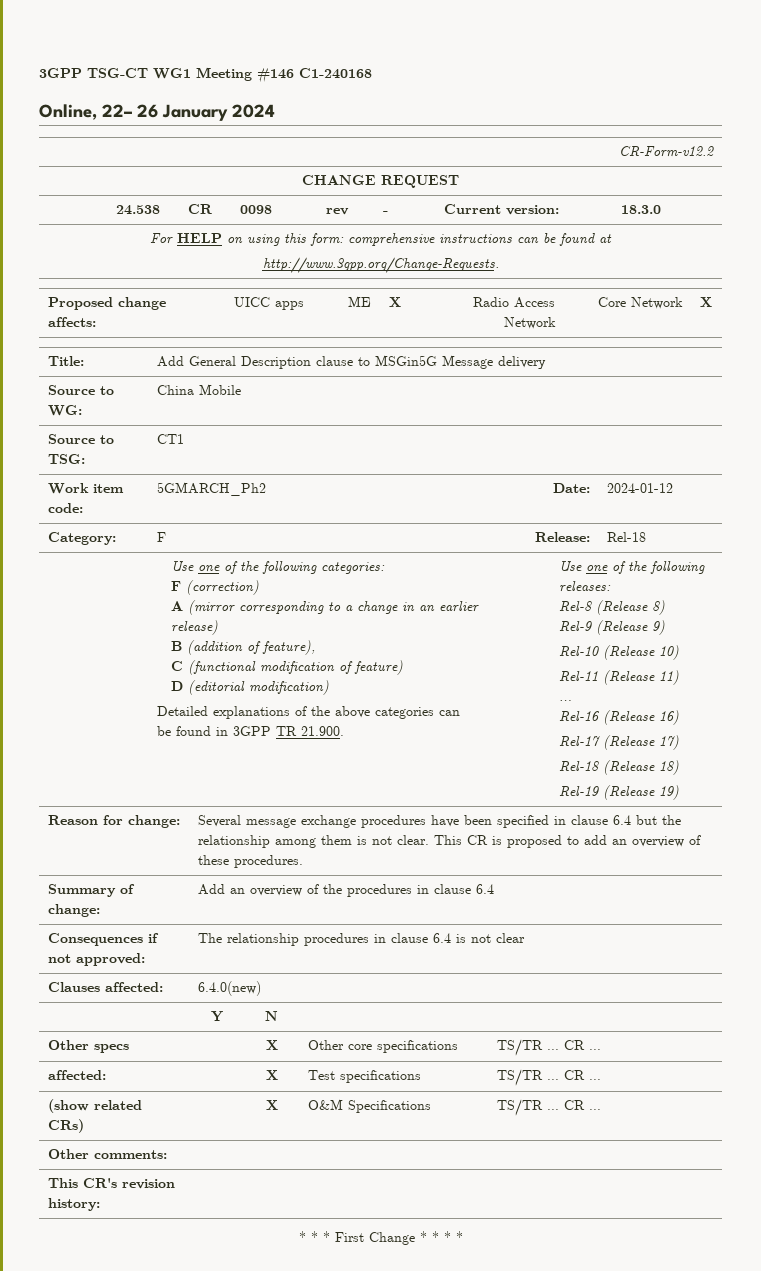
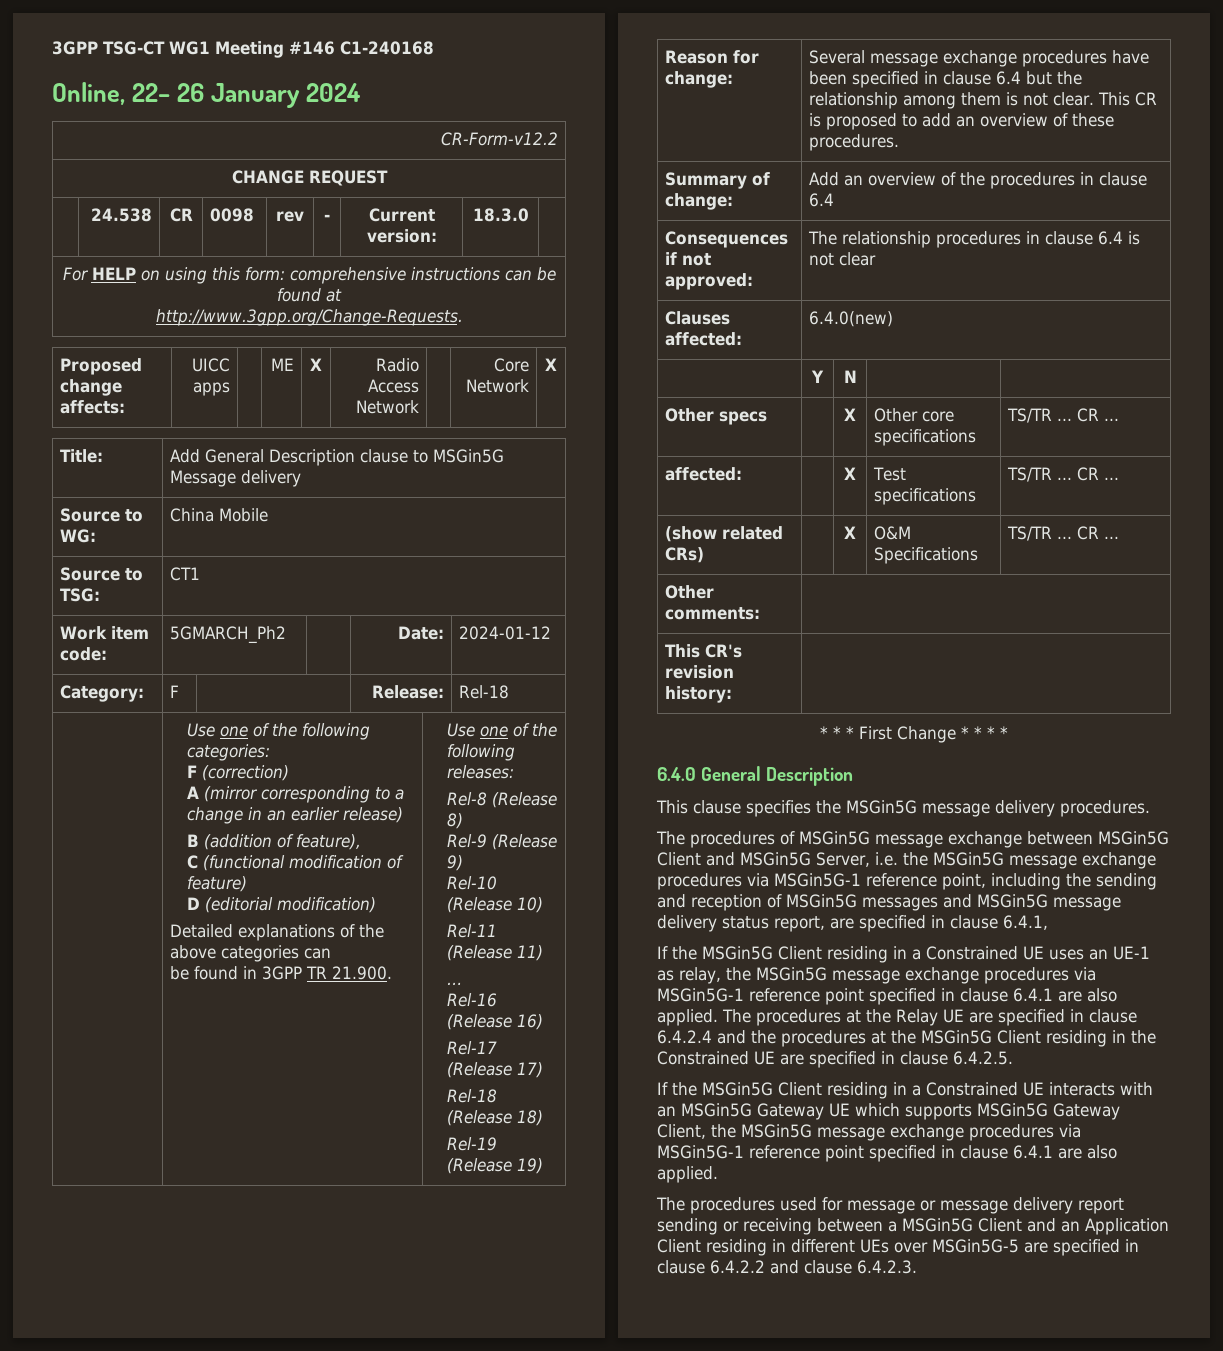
(463, 1236) none -> [657,766,854,786] [656,800,1150,817] [656,831,1169,848] [657,852,1156,869] [657,873,1157,890] [657,894,1121,911] [657,915,1048,932] [657,946,1150,963] [657,967,1096,984] [657,988,1117,1005] [657,1009,1137,1026] [657,1030,1156,1047] [657,1051,1013,1068] [657,1082,1153,1099] [657,1103,1120,1120] [657,1124,1081,1141] [657,1145,1117,1162] [657,1166,718,1183] [656,1197,1124,1214] [657,1218,1169,1235] [657,1239,1139,1256] [657,1260,917,1274] // 6.4.0 General Description // This clause specifies the MSGin5G message delivery procedures. // The procedures of MSGin5G message exchange between MSGin5G Client and MSGin5G Server, i.e. the MSGin5G message exchange procedures via MSGin5G-1 reference point, including the sending and reception of MSGin5G messages and MSGin5G message delivery status report, are specified in clause 6.4.1, // If the MSGin5G Client residing in a Constrained UE uses an UE-1 as relay, the MSGin5G message exchange procedures via MSGin5G-1 reference point specified in clause 6.4.1 are also applied. The procedures at the Relay UE are specified in clause 6.4.2.4 and the procedures at the MSGin5G Client residing in the Constrained UE are specified in clause 6.4.2.5. // If the MSGin5G Client residing in a Constrained UE interacts with an MSGin5G Gateway UE which supports MSGin5G Gateway Client, the MSGin5G message exchange procedures via MSGin5G-1 reference point specified in clause 6.4.1 are also applied. // The procedures used for message or message delivery report sending or receiving between a MSGin5G Client and an Application Client residing in different UEs over MSGin5G-5 are specified in clause 6.4.2.2 and clause 6.4.2.3.

